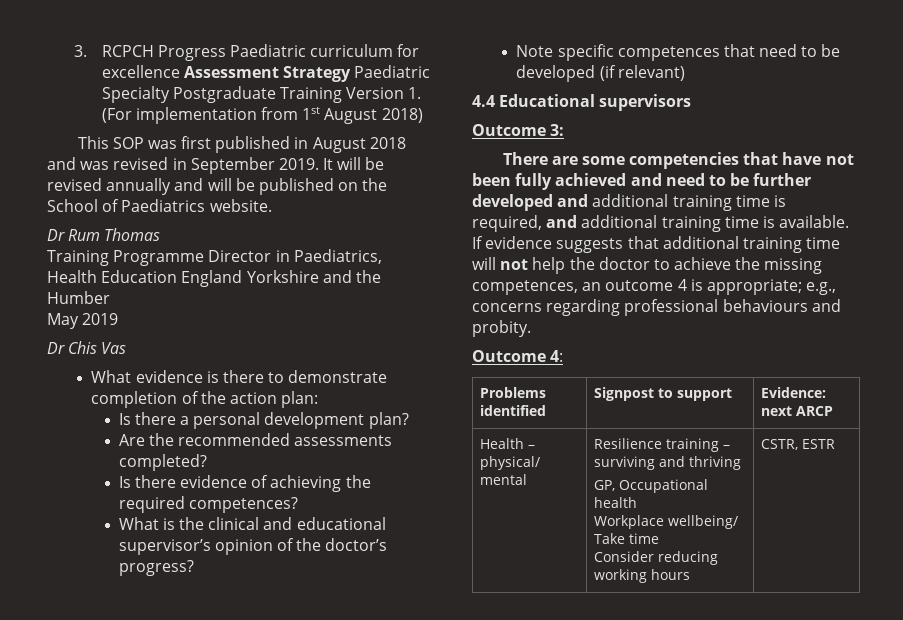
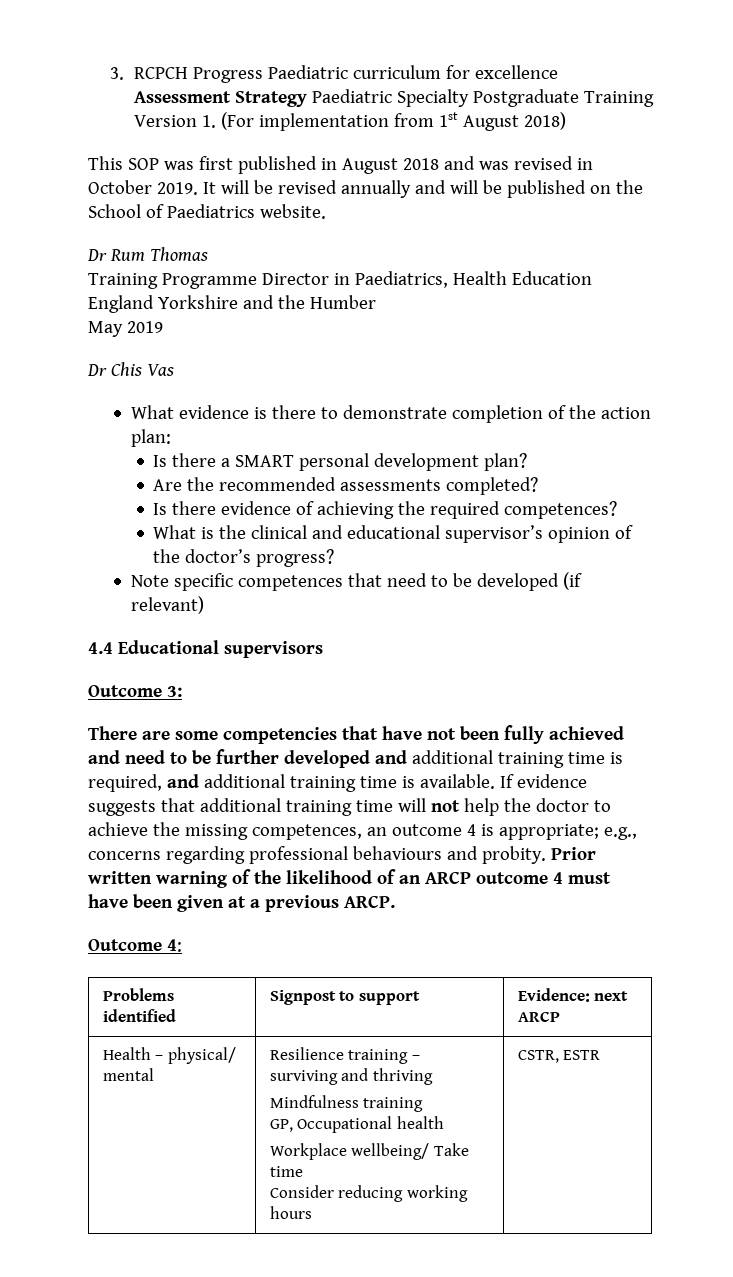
[190,157,275,174] September -> [88,180,152,194] October
(190, 420) none -> [235,455,295,467] SMART
(531, 328) none -> [550,847,596,860] [88,869,611,888] [88,894,395,912] Prior written warning of the likelihood of an ARCP outcome 4 must have been given at a previous ARCP.
(742, 463) none -> [269,1095,424,1112] // Mindfulness training

